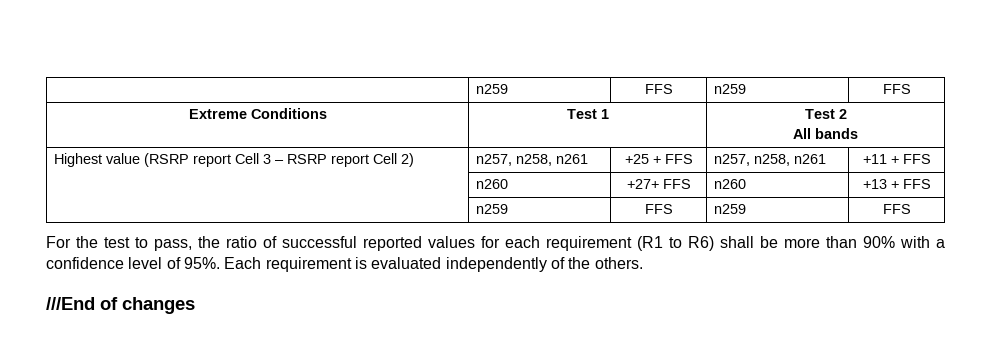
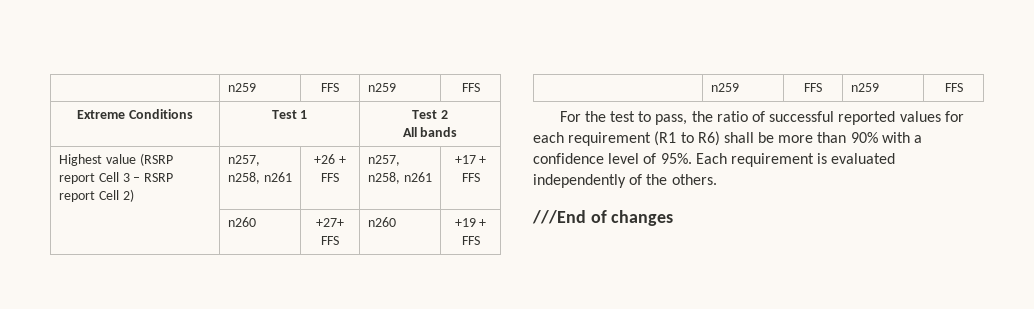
[624,154,649,164] +25 -> [314,154,336,164] +26
[862,154,887,164] +11 -> [454,155,476,164] +17
[862,179,887,189] +13 -> [454,218,476,227] +19

